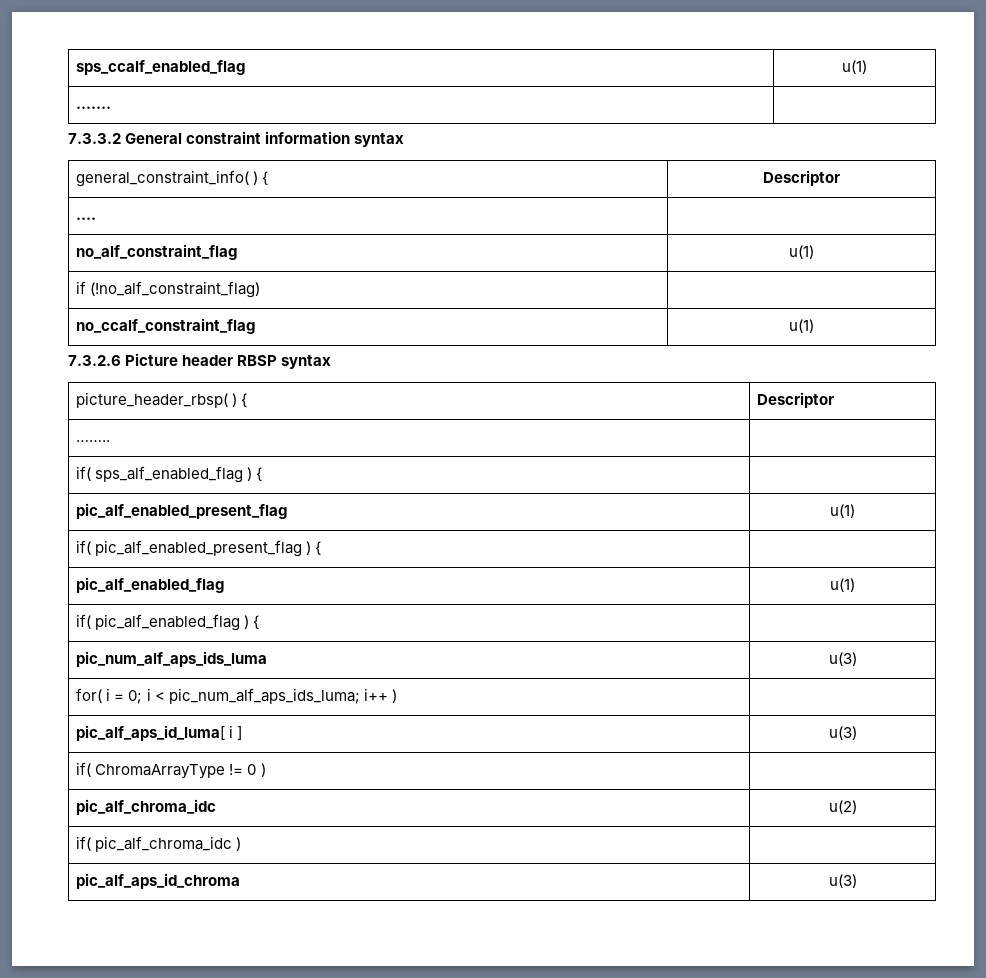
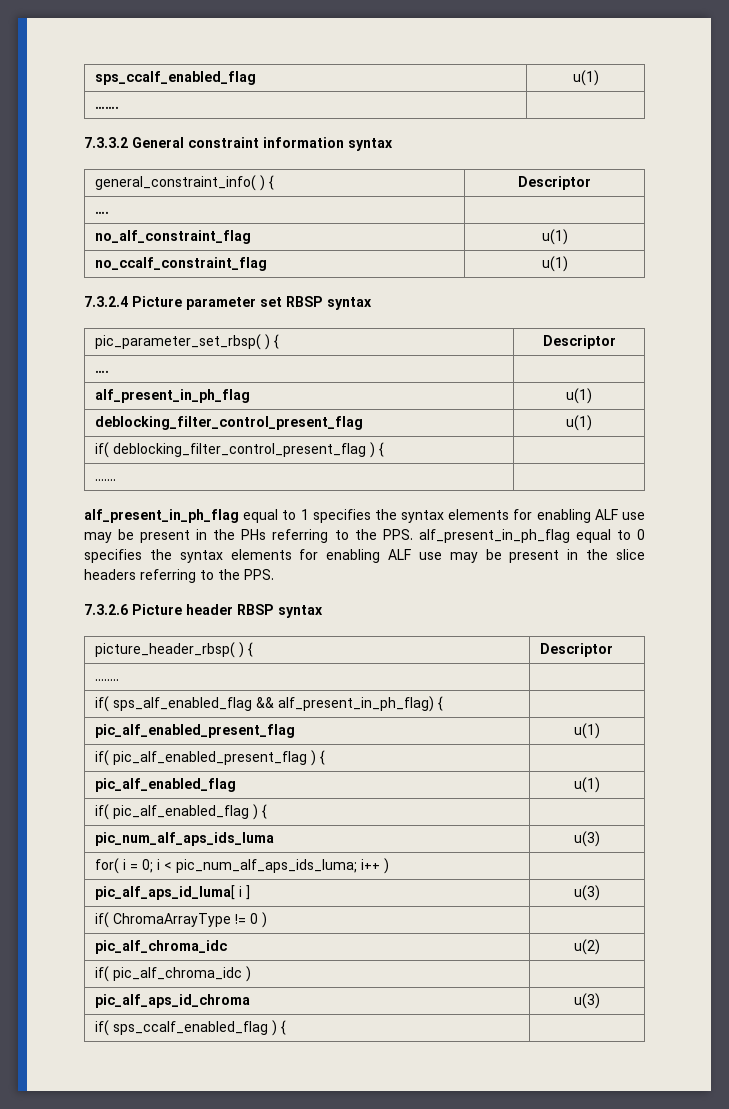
[76,281,261,298] // if (!no_alf_constraint_flag) | -> (568, 237) none
(814, 326) none -> [84,296,372,310] [94,334,279,350] [542,335,616,349] [94,370,109,373] [94,389,250,403] [566,388,592,404] [94,416,363,430] [566,415,592,431] [94,442,384,458] [94,479,116,481] [84,509,645,523] [84,529,646,543] [84,549,645,563] [84,569,274,583] // 7.3.2.4 Picture parameter set RBSP syntax // pic_parameter_set_rbsp( ) { | Descriptor // …. | // alf_present_in_ph_flag | u(1) // deblocking_filter_control_present_flag | u(1) // if( deblocking_filter_control_present_flag ) { | // ……. | // alf_present_in_ph_flag equal to 1 specifies the syntax elements for enabling ALF use may be present in the PHs referring to the PPS. alf_present_in_ph_flag equal to 0 specifies the syntax elements for enabling ALF use may be present in the slice headers referring to the PPS.
[247,467,253,481] ) -> [255,696,434,712] && alf_present_in_ph_flag)
(857, 881) none -> [94,1020,286,1036] // if( sps_ccalf_enabled_flag ) { |

